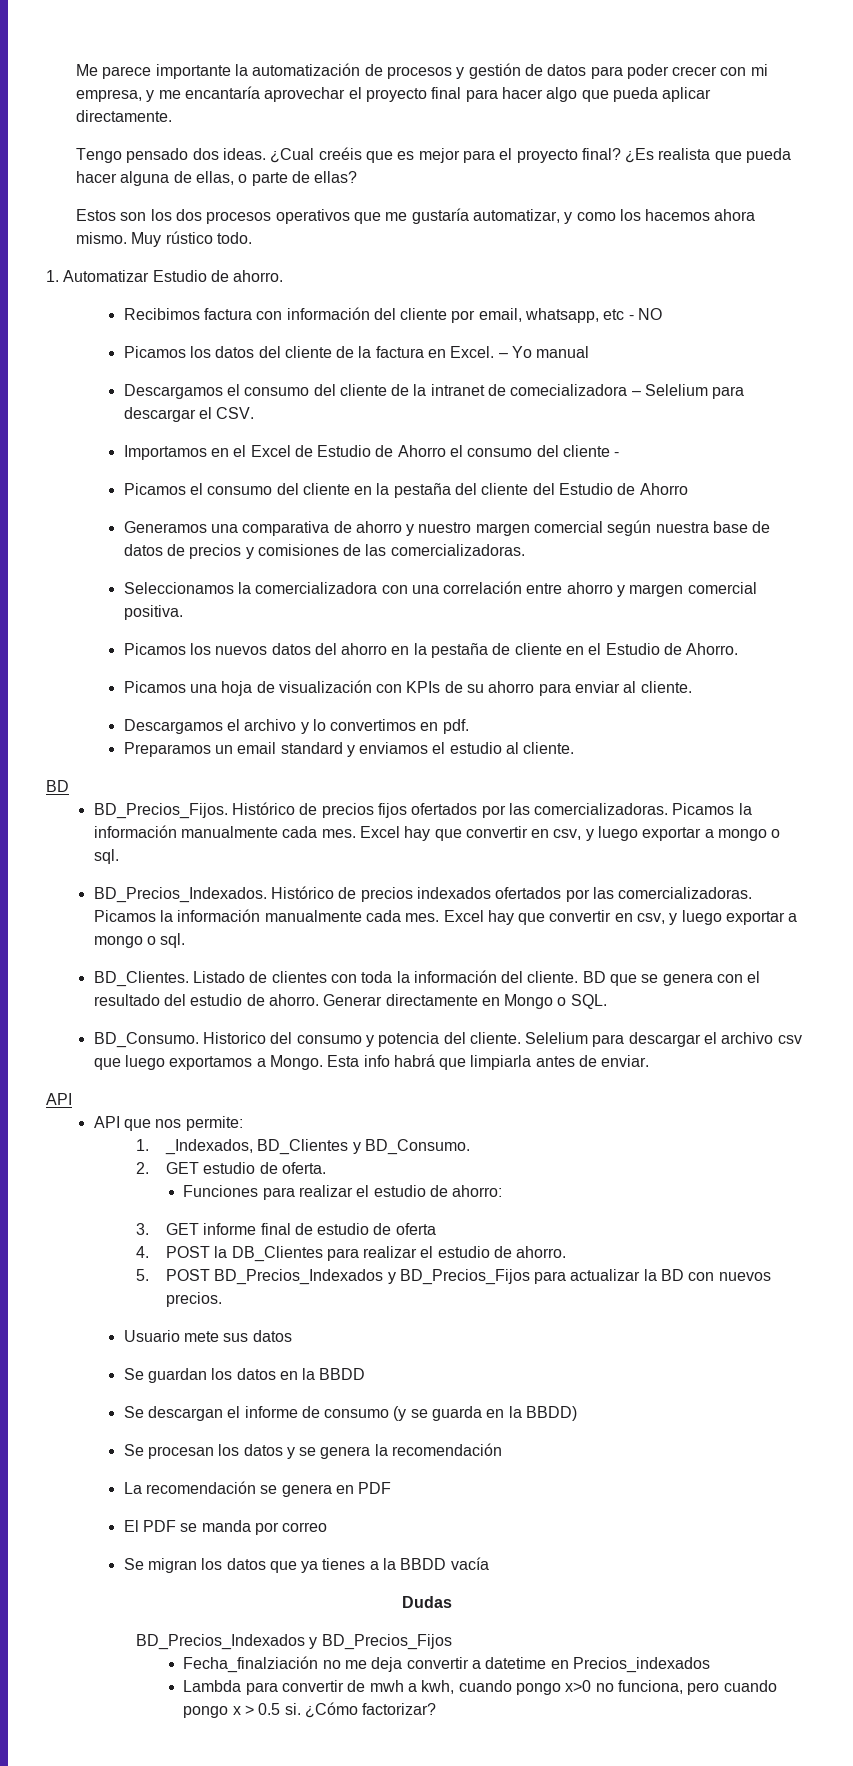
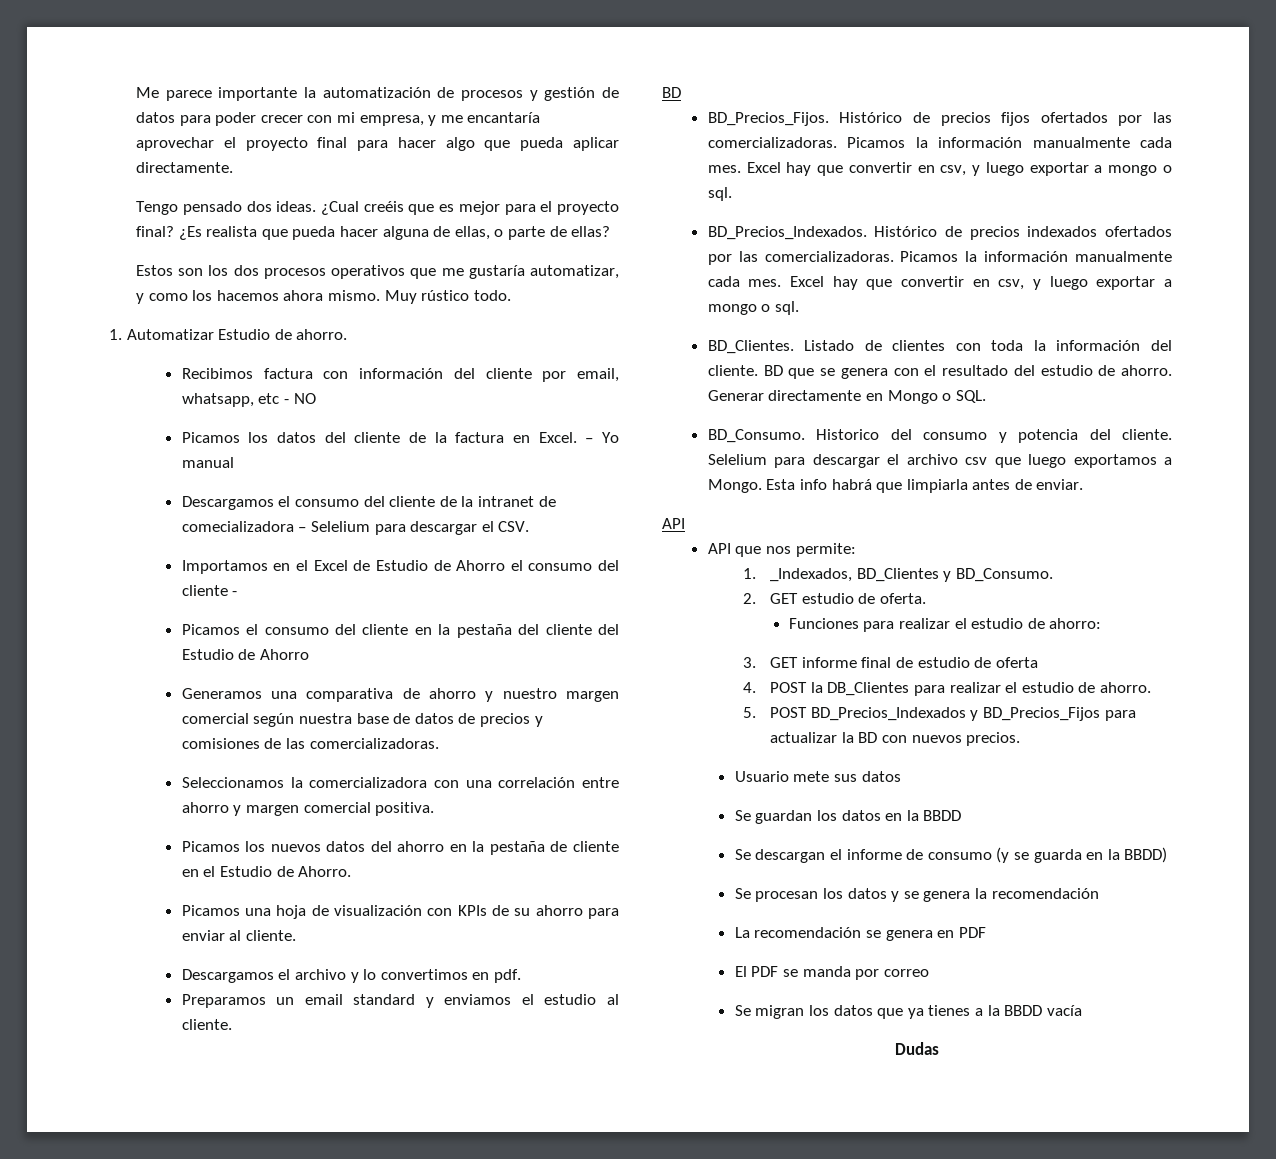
[135,1634,452,1650] [183,1656,711,1673] [183,1680,777,1695] [183,1702,437,1718] // BD_Precios_Indexados y BD_Precios_Fijos // Fecha_finalziación no me deja convertir a datetime en Precios_indexados // Lambda para convertir de mwh a kwh, cuando pongo x>0 no funciona, pero cuando pongo x > 0.5 si. ¿Cómo factorizar? -> (939, 1048) none

